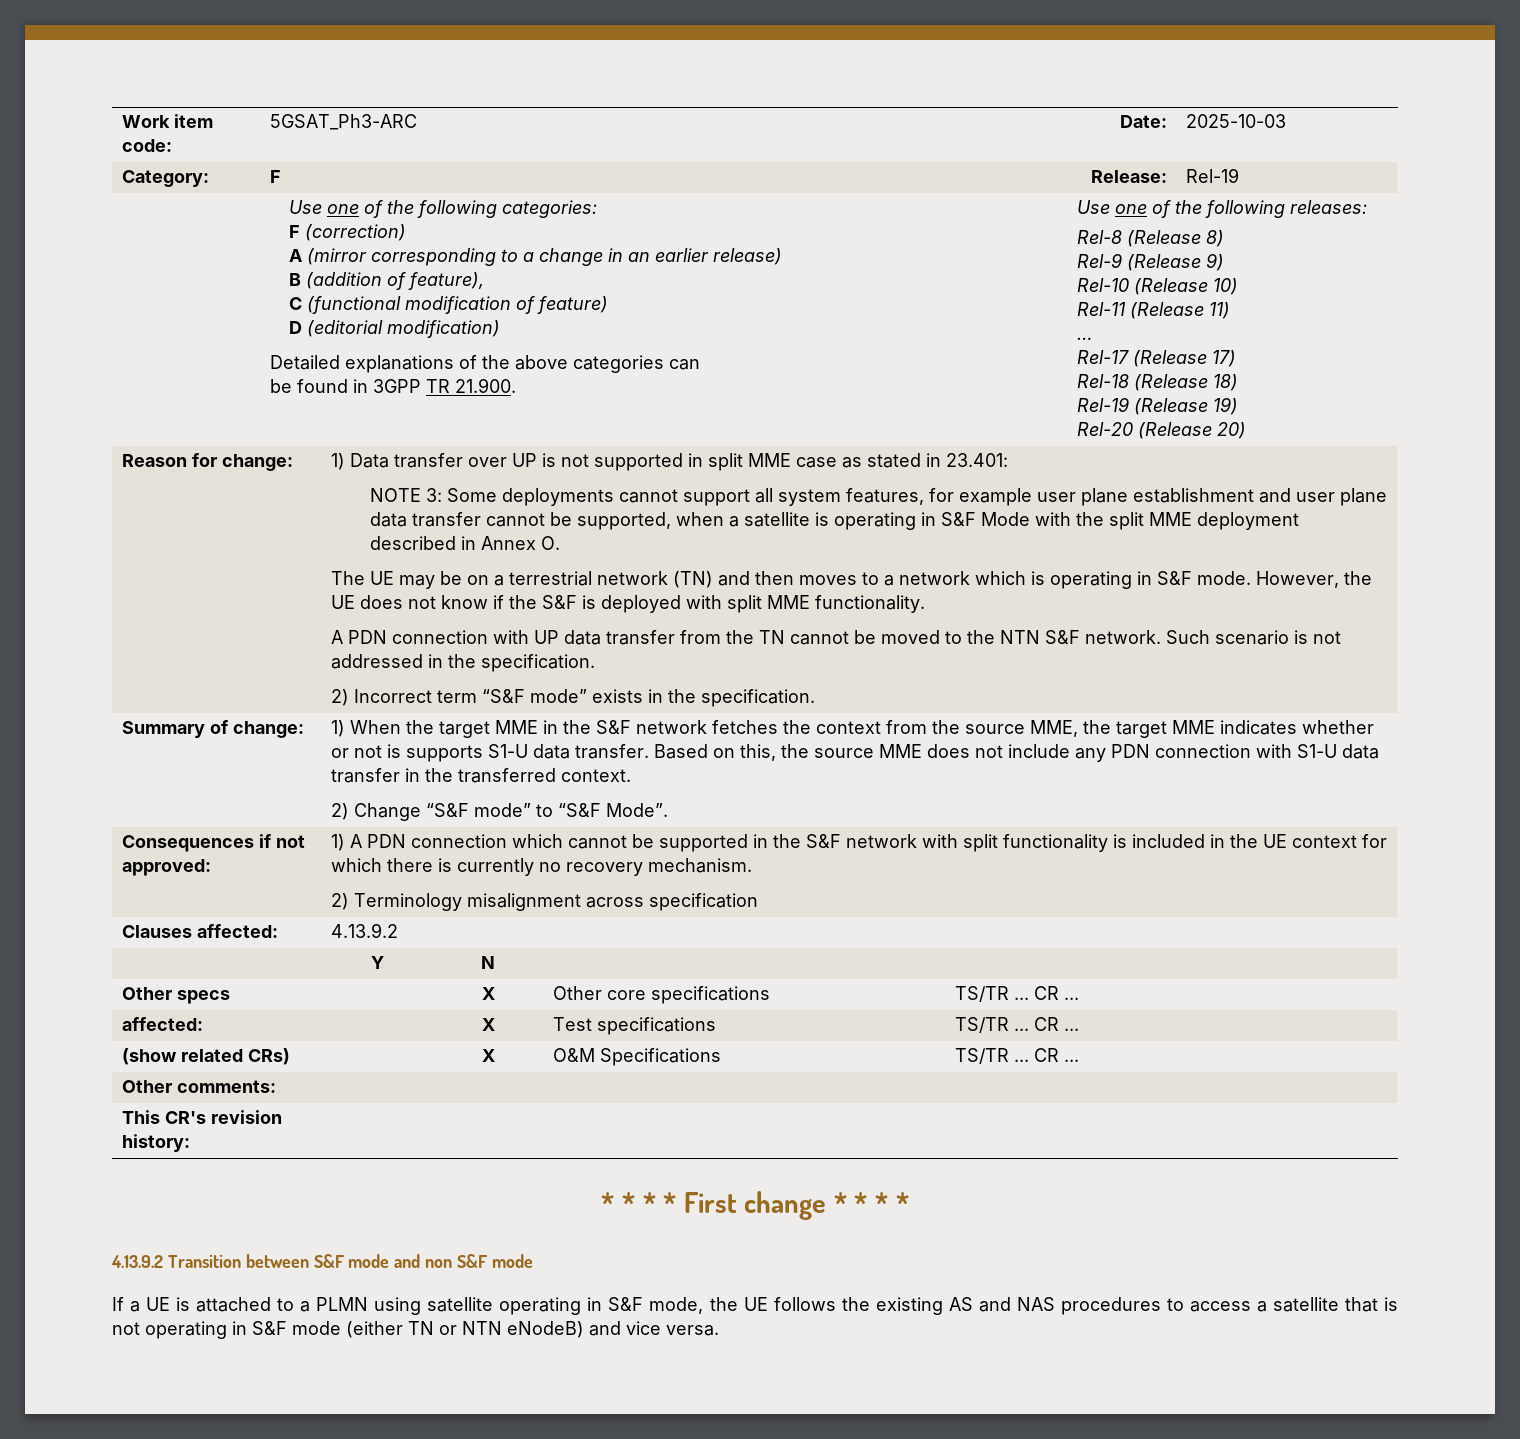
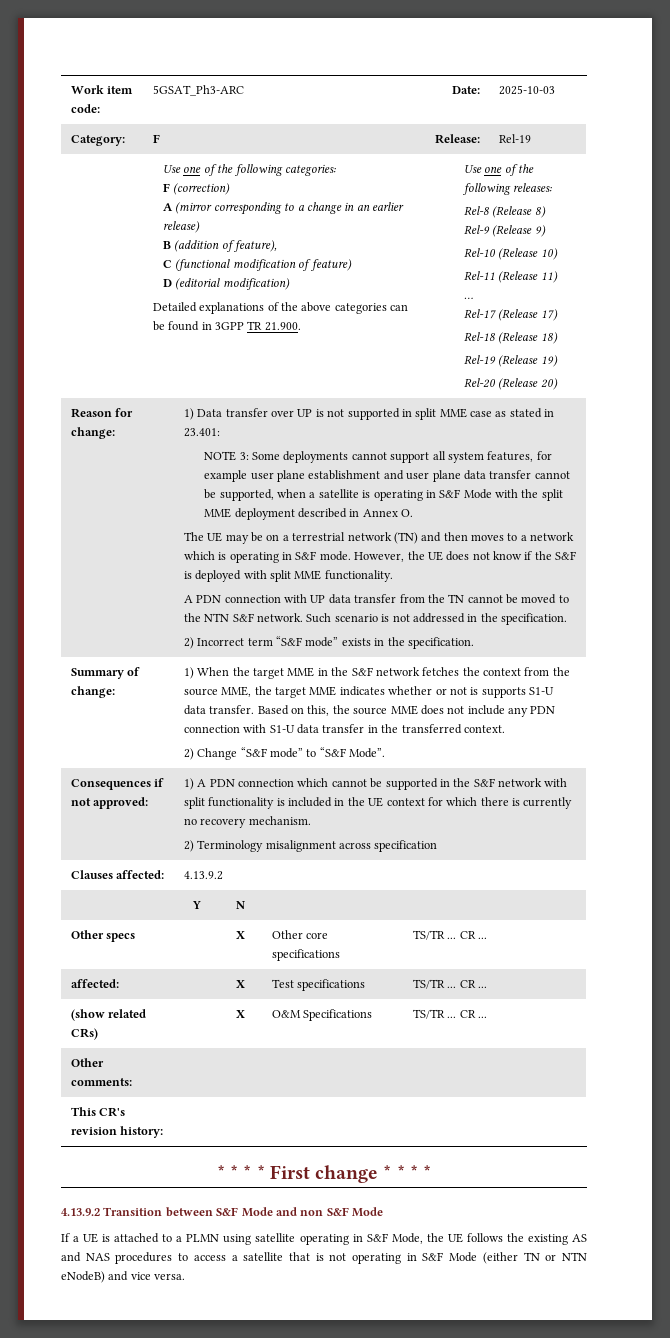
[348,1254,390,1268] mode -> [241,1207,273,1217] Mode
[491,1254,533,1268] mode -> [352,1207,383,1217] Mode
[649,1297,704,1314] mode, -> [391,1233,423,1244] Mode,
[292,1321,341,1335] mode -> [449,1252,478,1262] Mode

